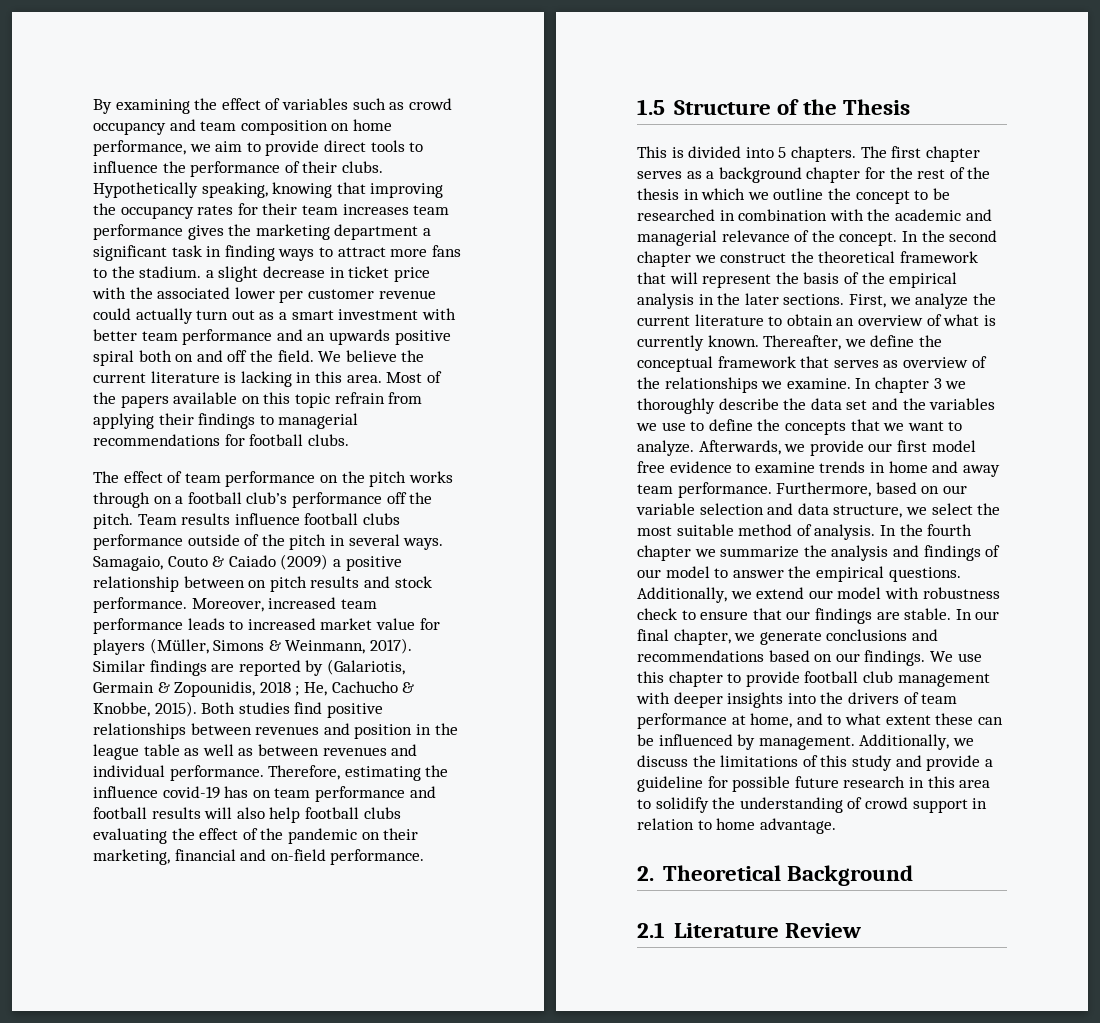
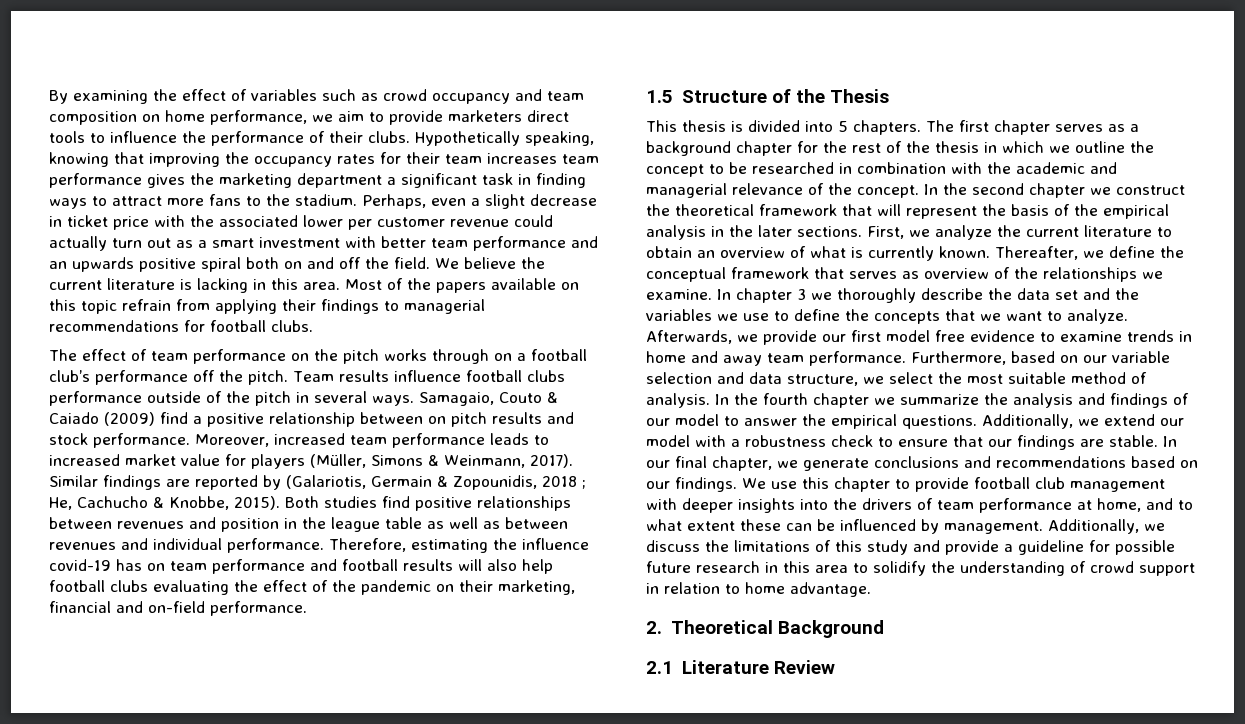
(320, 148) none -> [448,110,522,122] marketers
(202, 272) none -> [362,194,466,209] Perhaps, even
(329, 562) none -> [160,412,188,424] find
(667, 152) none -> [682,120,726,132] thesis
(919, 593) none -> [731,439,740,447] a

